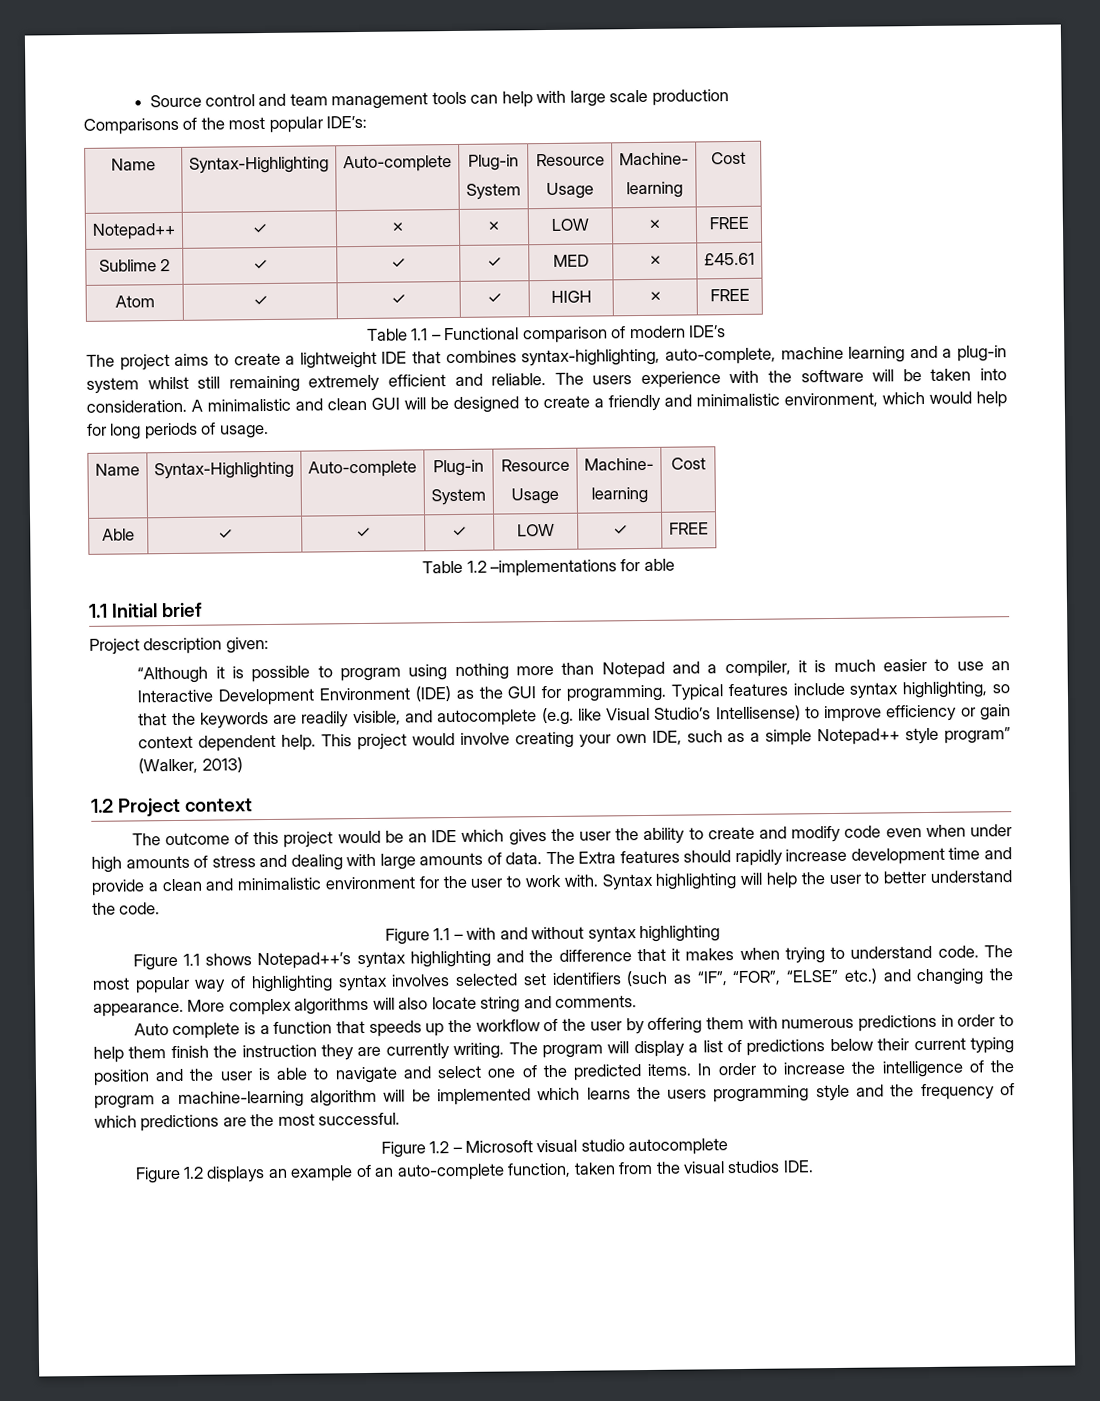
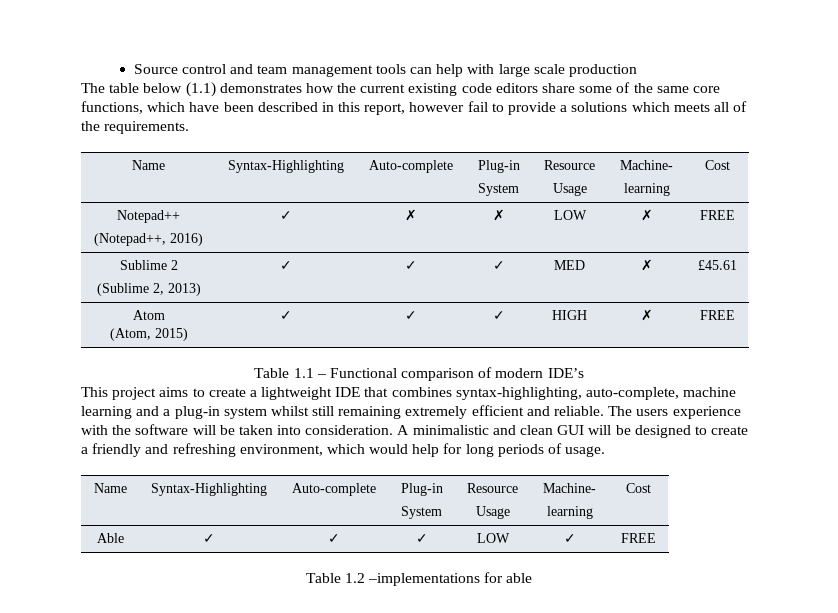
[83,115,368,135] Comparisons of the most popular IDE’s: -> [81,82,720,97] [81,101,748,115] [81,121,190,134] The table below (1.1) demonstrates how the current existing code editors share some of the same core functions, which have been described in this report, however fail to provide a solutions which meets all of the requirements.
(176, 231) none -> [94,233,203,246] // (Notepad++, 2016)
(171, 265) none -> [96,283,201,296] // (Sublime 2, 2013)
(155, 301) none -> [109,328,188,341] // (Atom, 2015)
[86,354,115,367] The -> [81,387,108,397] This
[695,393,780,407] minimalistic -> [172,443,236,457] refreshing
[88,602,204,618] [89,636,269,655] [137,658,1010,684] [137,681,1010,706] [138,704,1012,729] [138,727,1011,752] [138,757,243,774] [91,797,254,817] [131,824,1013,848] [91,847,1012,873] [91,870,1012,896] [92,902,161,915] [384,925,721,945] [132,945,1014,971] [92,968,1014,994] [93,995,638,1017] [133,1014,1015,1040] [93,1037,1014,1063] [93,1060,1015,1086] [94,1083,1015,1109] [94,1112,401,1132] [380,1138,729,1158] [134,1160,814,1184] // 1.1 Initial brief // Project description given: // “Although it is possible to program using nothing more than Notepad and a compiler, it is much easier to use an Interactive Development Environment (IDE) as the GUI for programming. Typical features include syntax highlighting, so that the keywords are readily visible, and autocomplete (e.g. like Visual Studio’s Intellisense) to improve efficiency or gain context dependent help. This project would involve creating your own IDE, such as a simple Notepad++ style program” (Walker, 2013) // 1.2 Project context // The outcome of this project would be an IDE which gives the user the ability to create and modify code even when under high amounts of stress and dealing with large amounts of data. The Extra features should rapidly increase development time and provide a clean and minimalistic environment for the user to work with. Syntax highlighting will help the user to better understand the code. // Figure 1.1 – with and without syntax highlighting // Figure 1.1 shows Notepad++’s syntax highlighting and the difference that it makes when trying to understand code. The most popular way of highlighting syntax involves selected set identifiers (such as “IF”, “FOR”, “ELSE” etc.) and changing the appearance. More complex algorithms will also locate string and comments. // Auto complete is a function that speeds up the workflow of the user by offering them with numerous predictions in order to help them finish the instruction they are currently writing. The program will display a list of predictions below their current typing position and the user is able to navigate and select one of the predicted items. In order to increase the intelligence of the program a machine-learning algorithm will be implemented which learns the users programming style and the frequency of which predictions are the most successful. // Figure 1.2 – Microsoft visual studio autocomplete // Figure 1.2 displays an example of an auto-complete function, taken from the visual studios IDE. -> (533, 578) none

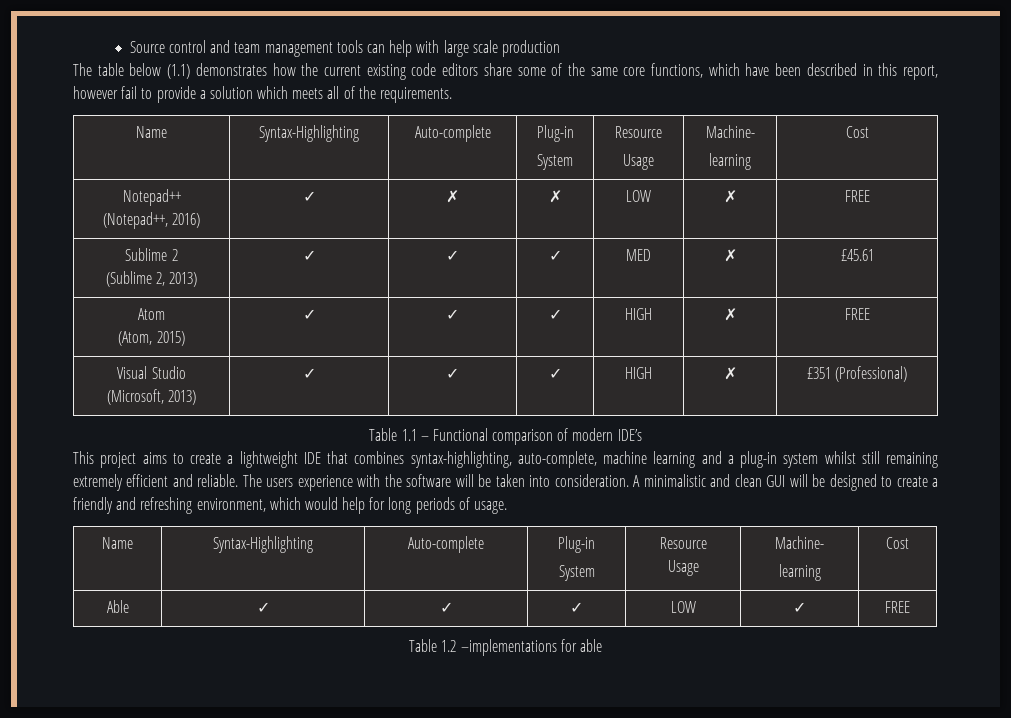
[571,102,628,112] solutions -> [209,86,253,99] solution
(735, 315) none -> [117,366,186,379] [106,389,197,405] [302,368,316,379] [446,368,459,379] [548,368,562,379] [625,367,652,379] [723,367,737,380] [806,366,908,382] // Visual Studio // (Microsoft, 2013) | ✓ | ✓ | ✓ | HIGH | ✗ | £351 (Professional)

